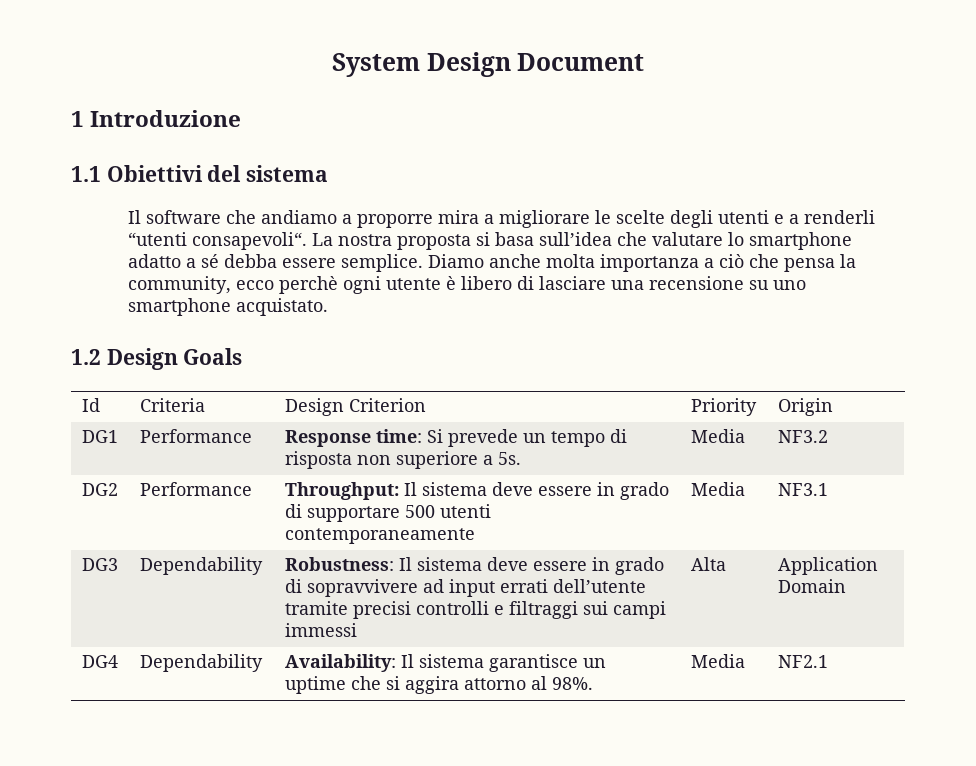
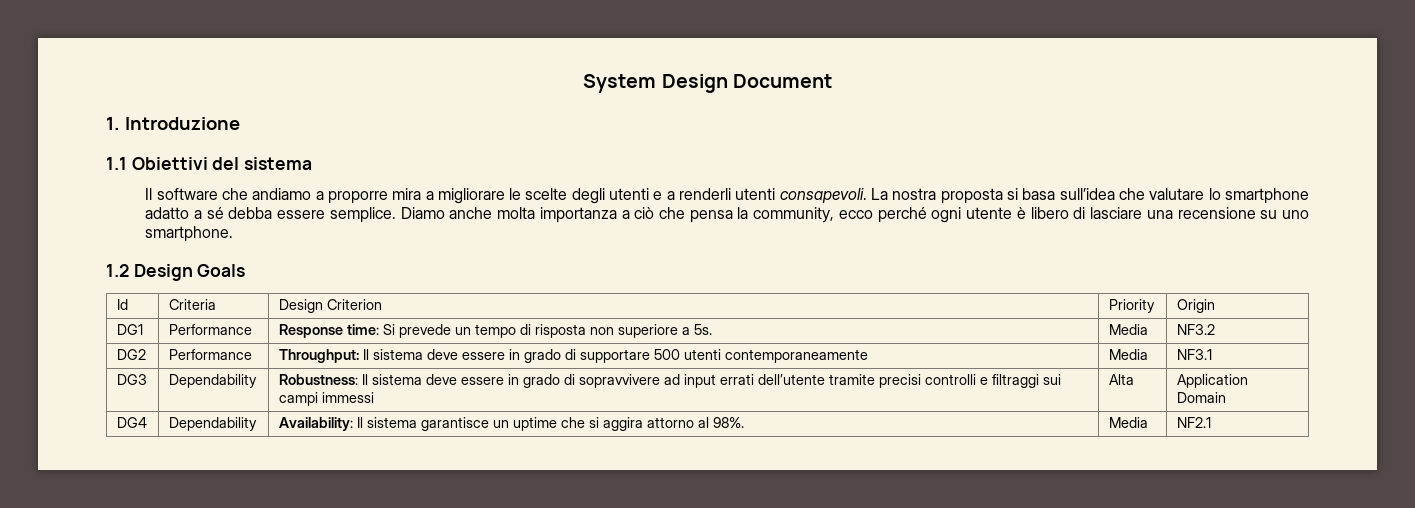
[71,111,84,127] 1 -> [106,117,120,130] 1.
[127,232,307,250] “utenti consapevoli“. -> [735,188,867,204] utenti consapevoli.
[278,276,338,294] perchè -> [877,207,927,223] perché
[127,298,328,316] smartphone acquistato. -> [145,226,234,242] smartphone.

